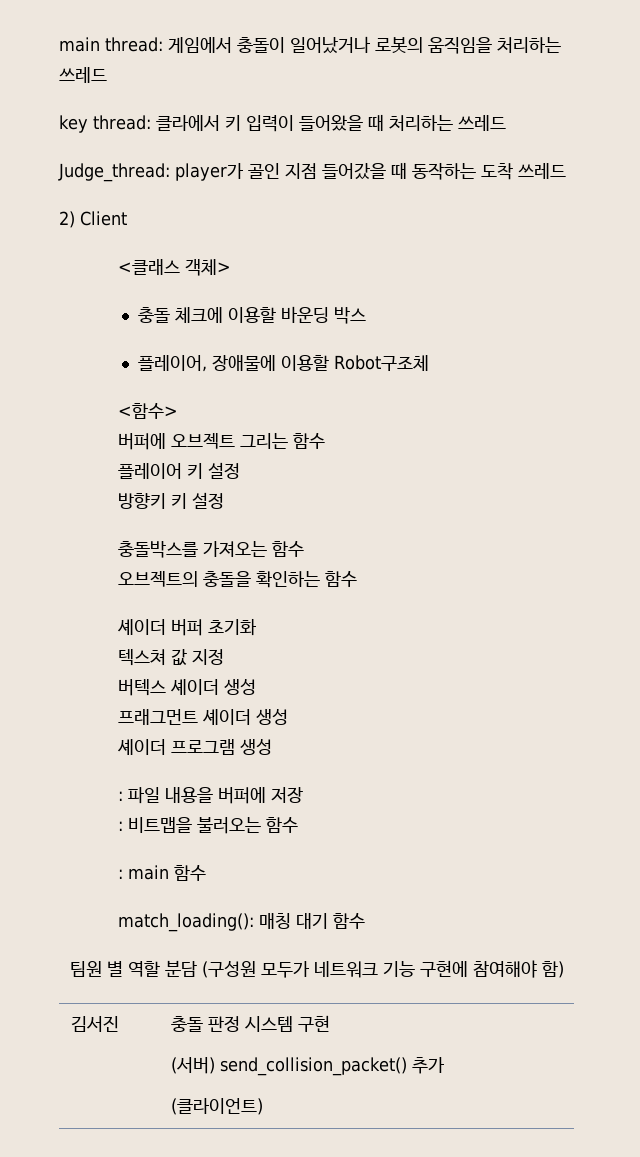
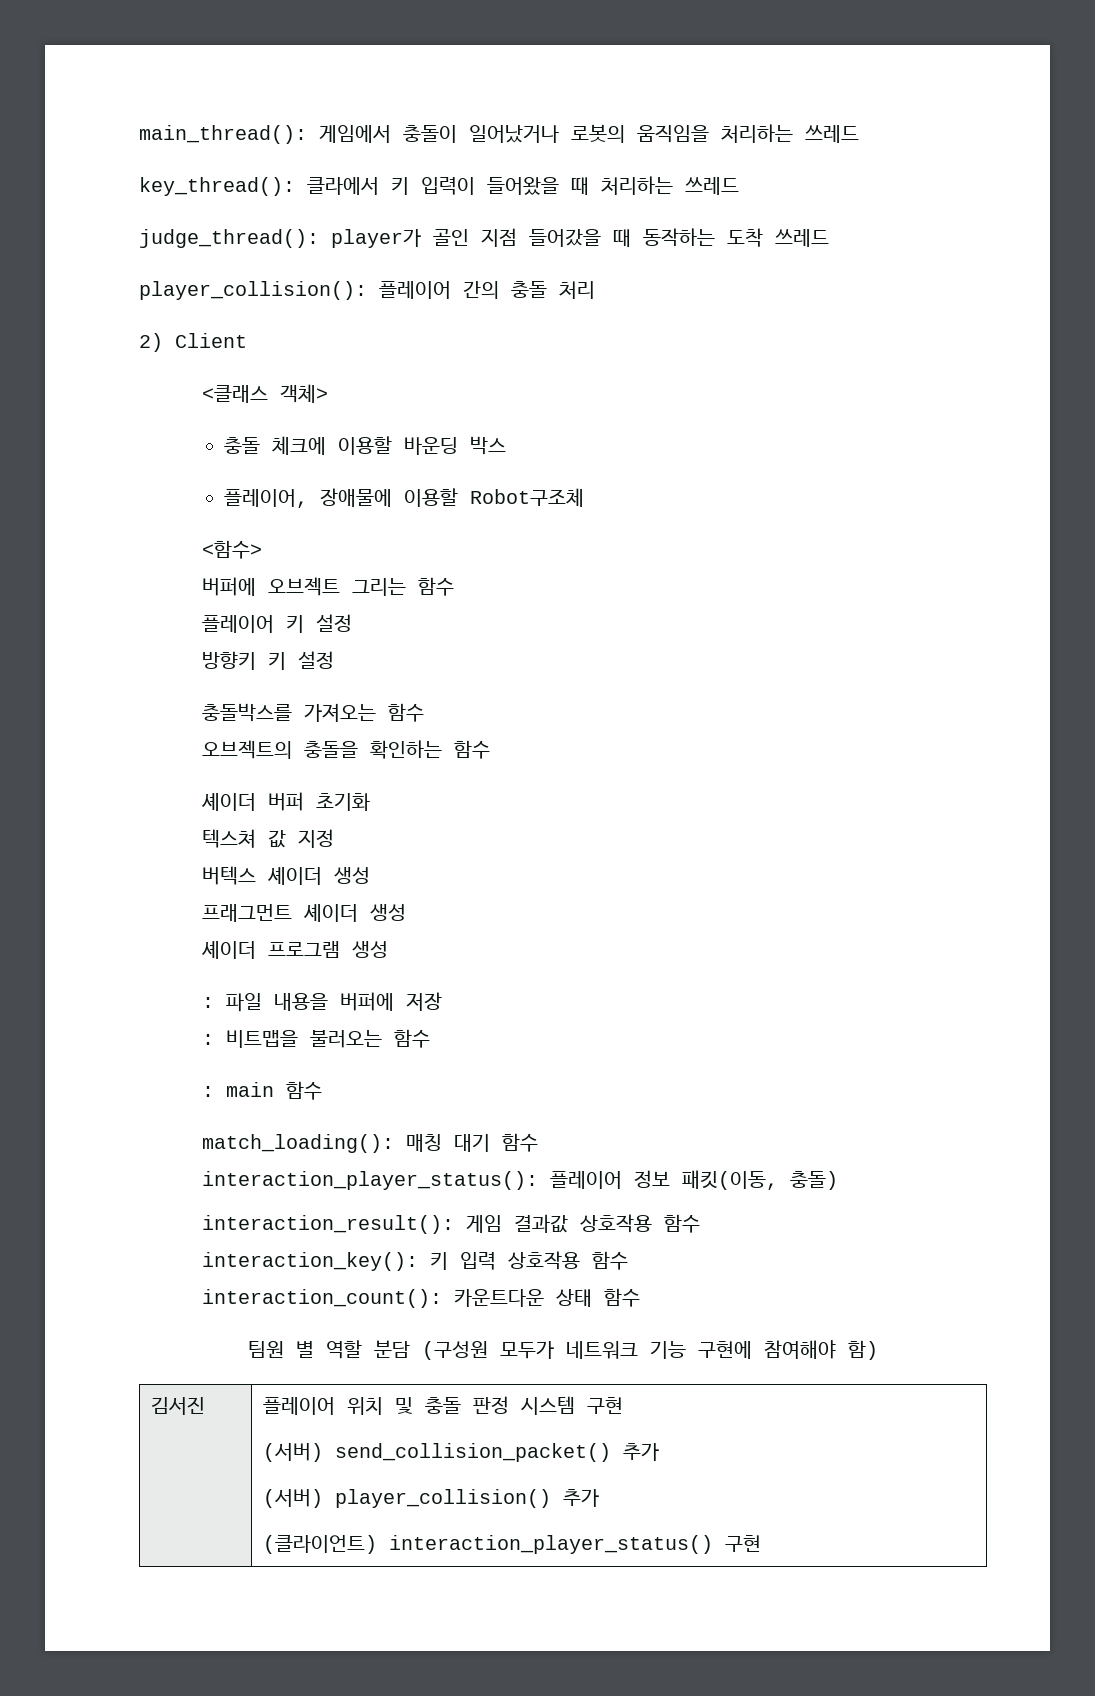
[59,37,163,52] main thread: -> [139,125,307,144] main_thread():
[59,115,151,133] key thread: -> [139,177,295,196] key_thread():
[58,163,170,182] Judge_thread: -> [139,229,319,248] judge_thread():
(566, 171) none -> [139,281,595,300] // player_collision(): 플레이어 간의 충돌 처리
(366, 921) none -> [202,1170,839,1190] [202,1214,701,1234] [202,1251,629,1271] [202,1288,641,1308] // interaction_player_status(): 플레이어 정보 패킷(이동, 충돌) // interaction_result(): 게임 결과값 상호작용 함수 // interaction_key(): 키 입력 상호작용 함수 // interaction_count(): 카운트다운 상태 함수
(120, 1024) none -> [262,1397,413,1415] 플레이어 위치 및
(446, 1065) none -> [262,1489,599,1508] // (서버) player_collision() 추가
(264, 1106) none -> [388,1535,761,1554] interaction_player_status() 구현

